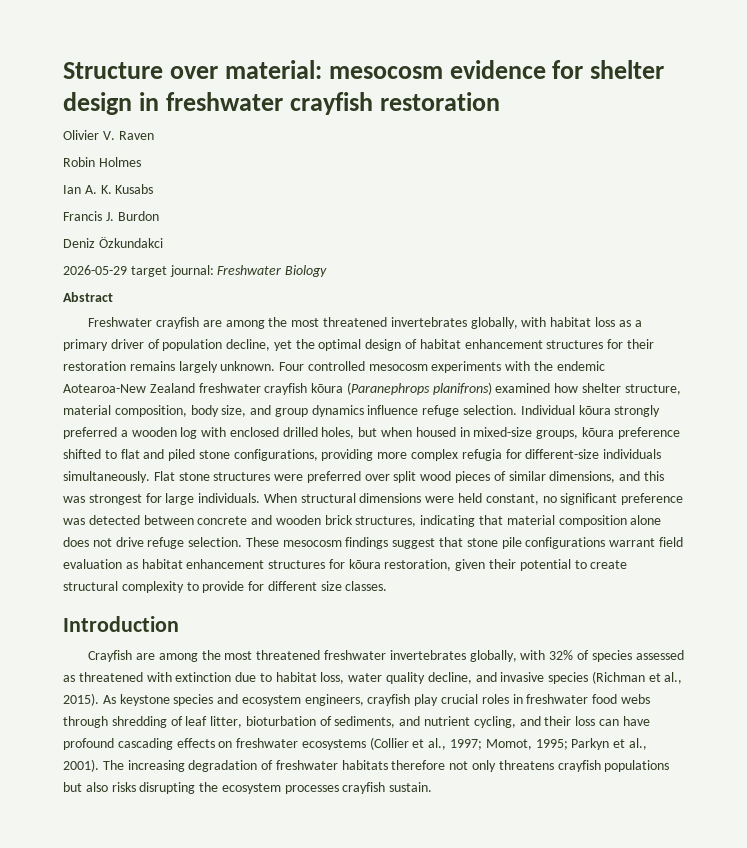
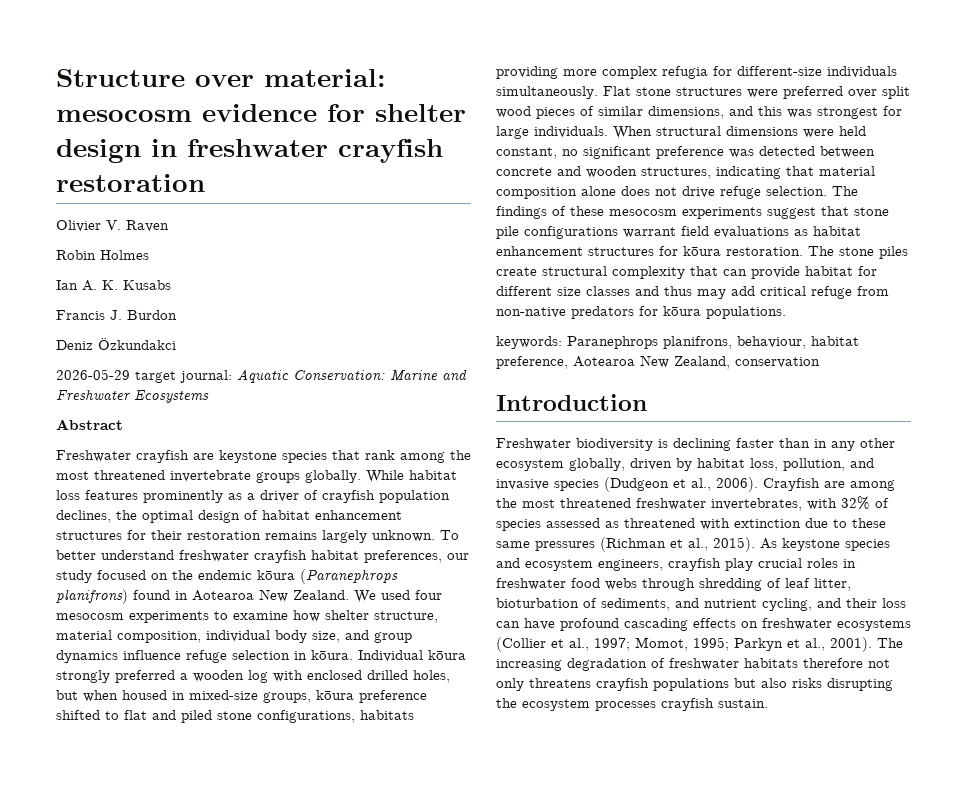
[217,265,328,277] [63,292,113,302] [88,317,615,329] Freshwater Biology // Abstract // Freshwater crayfish are among the most threatened invertebrates globally, with habitat loss -> [237,369,467,383] [56,389,209,403] [56,419,123,430] [56,450,471,463] [56,470,457,483] [56,490,223,503] Aquatic Conservation: Marine and Freshwater Ecosystems // Abstract // Freshwater crayfish are keystone species that rank among the most threatened invertebrate groups globally. While habitat loss features prominently
[63,339,108,351] primary -> (255, 496) none
[162,339,292,351] population decline, yet -> [322,490,450,503] [56,510,111,523] crayfish population declines,
[279,361,605,373] [63,382,551,395] Four controlled mesocosm experiments with the endemic Aotearoa-New Zealand freshwater crayfish kōura (Paranephrops planifrons) examined -> [440,530,459,540] [56,550,469,563] [56,569,398,584] [56,589,442,604] [56,611,288,623] To better understand freshwater crayfish habitat preferences, our study focused on the endemic kōura (Paranephrops planifrons) found in Aotearoa New Zealand. We used four mesocosm experiments to examine
(187, 411) none -> [206,630,270,642] individual
[463,405,518,415] selection. -> [232,650,353,660] selection in kōura.
(318, 455) none -> [360,710,414,720] habitats
[324,515,353,525] brick -> (637, 172) none
[245,537,389,549] These mesocosm findings -> [832,186,858,196] [496,206,762,219] The findings of these mesocosm experiments
[63,559,122,569] evaluation -> [714,226,789,238] evaluations
[384,559,628,571] [63,581,388,593] [63,616,179,632] restoration, given their potential to create structural complexity to provide for different size classes. // Introduction // -> [726,246,908,259] [496,266,877,279] [496,286,889,299] [496,306,786,319] [496,336,859,349] [496,355,820,369] [496,394,647,411] [496,438,895,451] [496,458,874,471] [496,477,758,492] restoration. The stone piles create structural complexity that can provide habitat for different size classes and thus may add critical refuge from non-native predators for kōura populations. // keywords: Paranephrops planifrons, behaviour, habitat preference, Aotearoa New Zealand, conservation // Introduction // Freshwater biodiversity is declining faster than in any other ecosystem globally, driven by habitat loss, pollution, and invasive species (Dudgeon et al., 2006).
[389,650,517,662] invertebrates globally, -> [711,498,802,511] invertebrates,
[275,672,589,684] habitat loss, water quality decline, and invasive species -> [852,518,886,528] [496,541,595,551] these same pressures

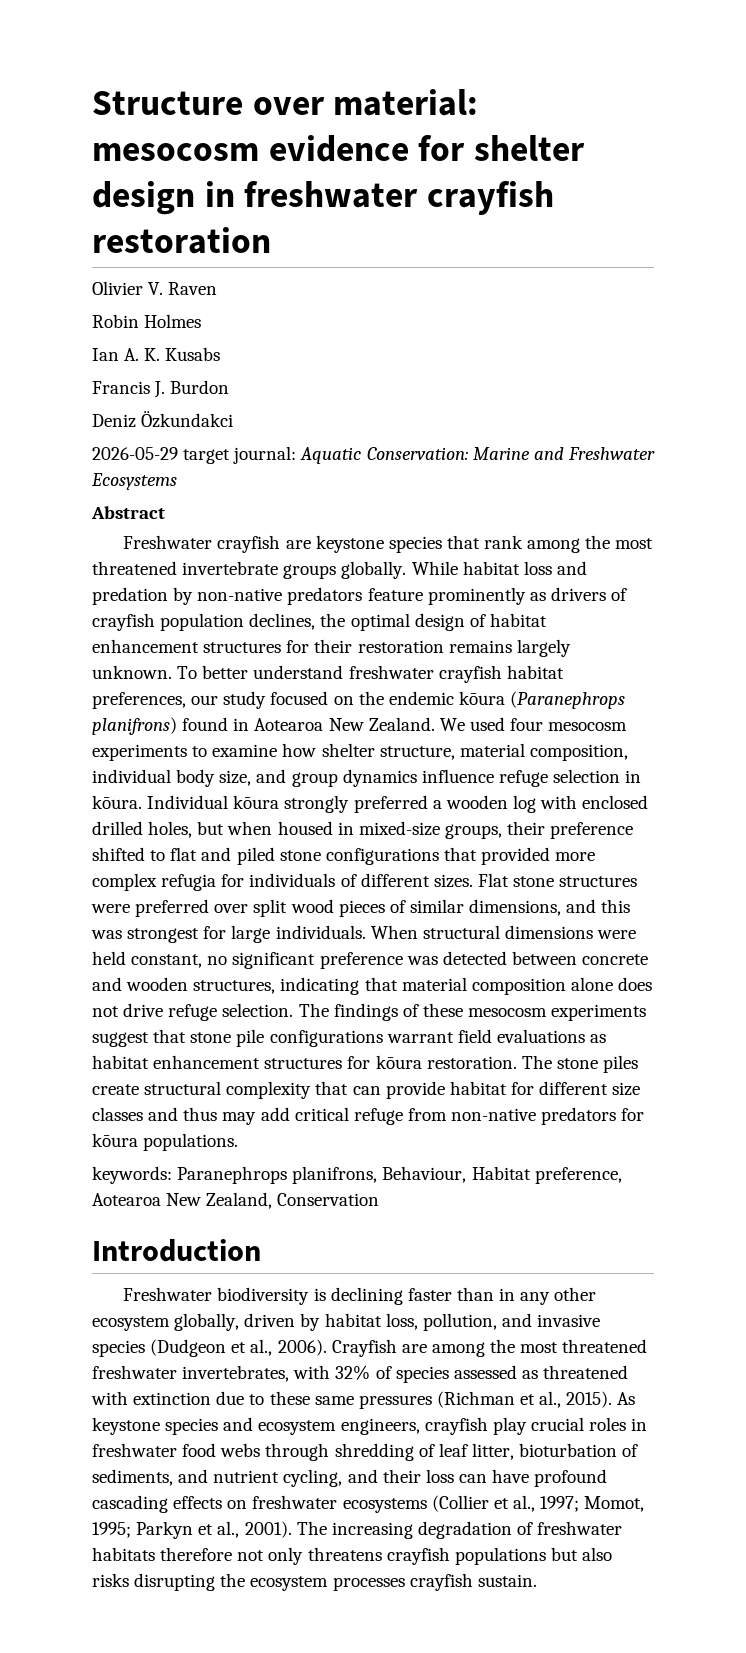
[85,490,299,503] features prominently as a driver -> [556,561,587,575] [92,587,606,605] and predation by non-native predators feature prominently as drivers
[316,690,354,700] kōura -> [507,821,546,835] their
[257,710,414,723] [496,66,558,79] configurations, habitats providing -> [325,847,551,865] configurations that provided
[737,66,897,78] [496,86,598,99] different-size individuals simultaneously. -> [249,873,473,888] individuals of different sizes.
[737,336,859,349] behaviour, habitat -> [382,1166,531,1183] Behaviour, Habitat
[735,357,820,368] conservation -> [277,1193,380,1206] Conservation

